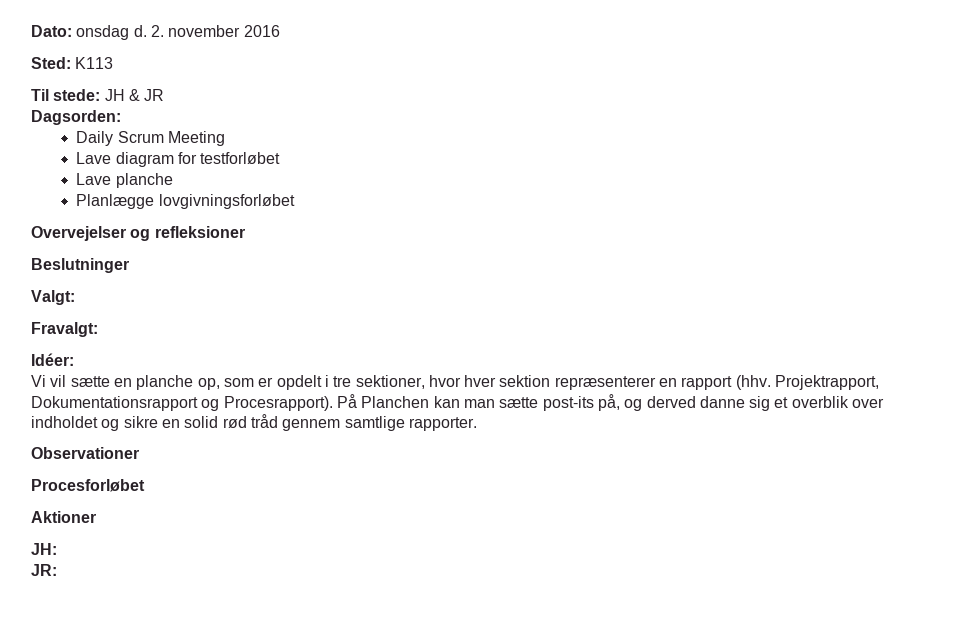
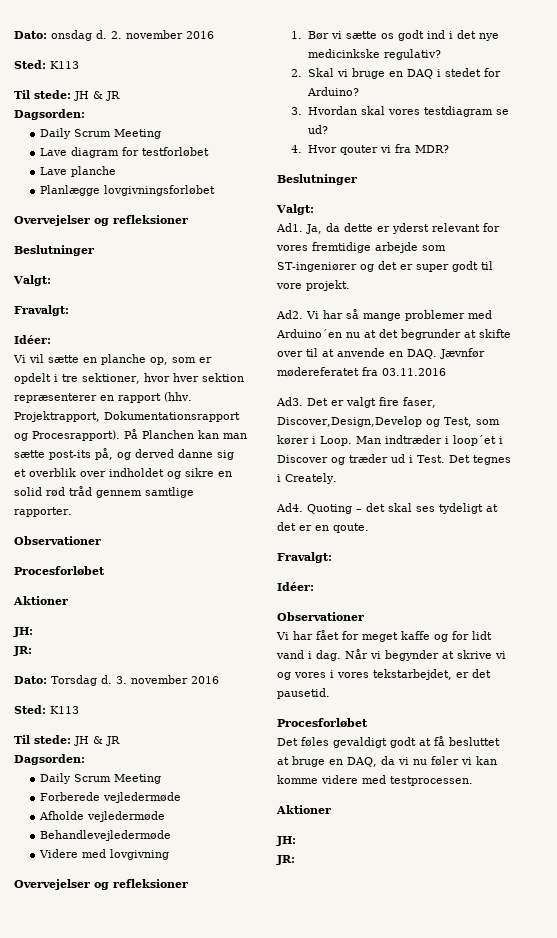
(57, 570) none -> [14,675,219,686] [14,705,79,714] [14,735,120,746] [14,754,85,765] [40,773,162,784] [40,792,182,803] [39,811,166,822] [40,830,172,841] [39,849,170,860] [14,879,188,890] [291,30,499,41] [307,49,441,60] [291,68,501,79] [306,87,359,96] [291,106,509,117] [307,125,328,134] [291,144,449,155] [277,174,357,185] [276,204,314,215] [276,223,500,234] [276,242,446,253] [277,261,493,272] [276,280,350,291] [276,309,492,321] [276,329,511,340] [277,348,485,359] [277,367,446,377] [276,397,436,408] [277,416,500,427] [277,435,503,446] [277,454,511,465] [277,473,337,484] [276,503,498,514] [277,522,369,533] [277,552,332,563] [277,582,314,591] [277,612,364,621] [276,630,492,642] [276,649,506,661] [277,669,491,680] [277,688,330,699] [277,718,368,728] [277,736,500,748] [277,756,497,767] [277,775,473,786] [276,805,331,814] [276,836,296,846] [276,855,295,865] // Dato: Torsdag d. 3. november 2016 // Sted: K113 // Til stede: JH & JR // Dagsorden: // Daily Scrum Meeting // Forberede vejledermøde // Afholde vejledermøde // Behandlevejledermøde // Videre med lovgivning // Overvejelser og refleksioner // 1. Bør vi sætte os godt ind i det nye medicinkske regulativ? // 2. Skal vi bruge en DAQ i stedet for Arduino? // 3. Hvordan skal vores testdiagram se ud? // 4. Hvor qouter vi fra MDR? // Beslutninger // Valgt: // Ad1. Ja, da dette er yderst relevant for vores fremtidige arbejde som ST-ingeniører og det er super godt til vore projekt. // Ad2. Vi har så mange problemer med Arduino´en nu at det begrunder at skifte over til at anvende en DAQ. Jævnfør mødereferatet fra 03.11.2016 // Ad3. Det er valgt fire faser, Discover,Design,Develop og Test, som kører i Loop. Man indtræder i loop´et i Discover og træder ud i Test. Det tegnes i Creately. // Ad4. Quoting – det skal ses tydeligt at det er en qoute. // Fravalgt: // Idéer: // Observationer // Vi har fået for meget kaffe og for lidt vand i dag. Når vi begynder at skrive vi og vores i vores tekstarbejdet, er det pausetid. // Procesforløbet // Det føles gevaldigt godt at få besluttet at bruge en DAQ, da vi nu føler vi kan komme videre med testprocessen. // Aktioner // JH: // JR:

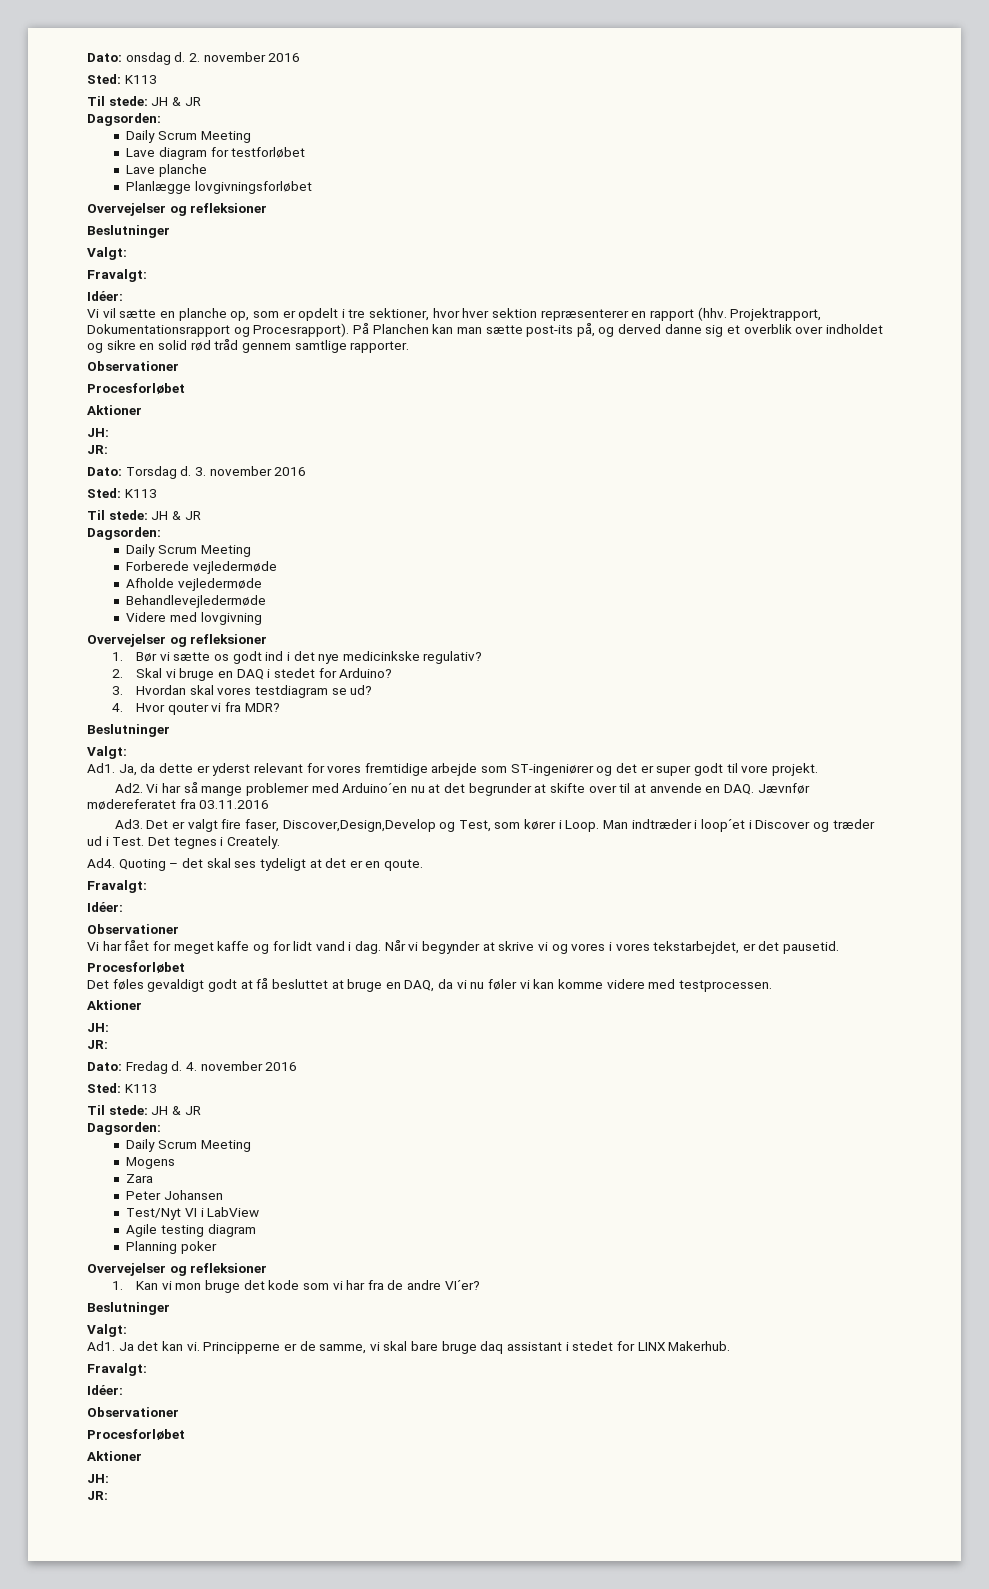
(295, 860) none -> [87,1061,298,1074] [87,1083,157,1093] [87,1105,201,1115] [87,1122,161,1135] [126,1139,251,1152] [126,1157,176,1169] [126,1174,154,1183] [126,1190,224,1200] [126,1207,260,1220] [126,1224,256,1237] [126,1241,218,1254] [87,1263,268,1276] [111,1280,480,1293] [87,1302,170,1315] [87,1324,127,1337] [87,1341,731,1354] [87,1363,147,1376] [87,1385,123,1395] [87,1407,179,1417] [87,1429,185,1440] [87,1451,142,1461] [87,1474,109,1483] [87,1491,108,1500] // Dato: Fredag d. 4. november 2016 // Sted: K113 // Til stede: JH & JR // Dagsorden: // Daily Scrum Meeting // Mogens // Zara // Peter Johansen // Test/Nyt VI i LabView // Agile testing diagram // Planning poker // Overvejelser og refleksioner // 1. Kan vi mon bruge det kode som vi har fra de andre VI´er? // Beslutninger // Valgt: // Ad1. Ja det kan vi. Principperne er de samme, vi skal bare bruge daq assistant i stedet for LINX Makerhub. // Fravalgt: // Idéer: // Observationer // Procesforløbet // Aktioner // JH: // JR:

